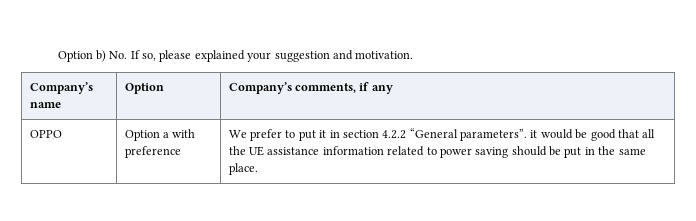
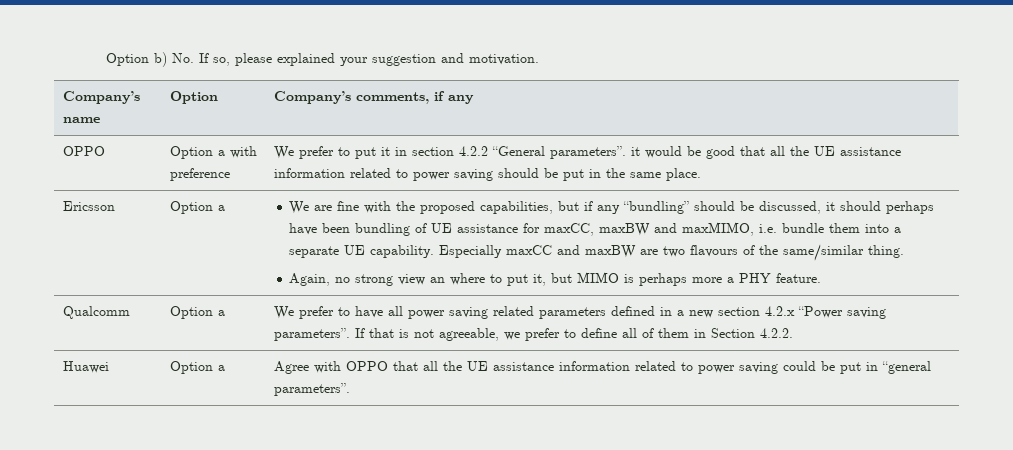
(258, 169) none -> [62,201,115,211] [169,201,225,214] [289,201,935,214] [289,222,902,236] [289,244,905,261] [289,272,822,286] [62,306,130,319] [169,306,225,319] [273,306,886,319] [273,328,793,341] [62,361,109,373] [169,361,225,374] [273,361,931,374] [273,383,350,396] // Ericsson | Option a | We are fine with the proposed capabilities, but if any “bundling” should be discussed, it should perhaps have been bundling of UE assistance for maxCC, maxBW and maxMIMO, i.e. bundle them into a separate UE capability. Especially maxCC and maxBW are two flavours of the same/similar thing. // Again, no strong view an where to put it, but MIMO is perhaps more a PHY feature. // Qualcomm | Option a | We prefer to have all power saving related parameters defined in a new section 4.2.x “Power saving parameters”. If that is not agreeable, we prefer to define all of them in Section 4.2.2. // Huawei | Option a | Agree with OPPO that all the UE assistance information related to power saving could be put in “general parameters”.

